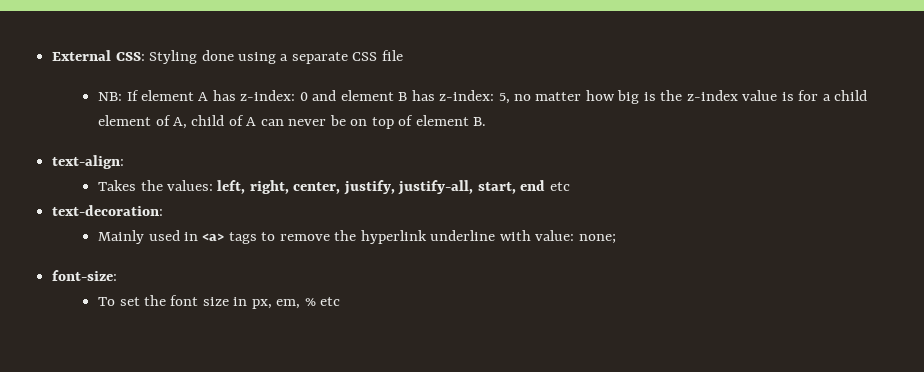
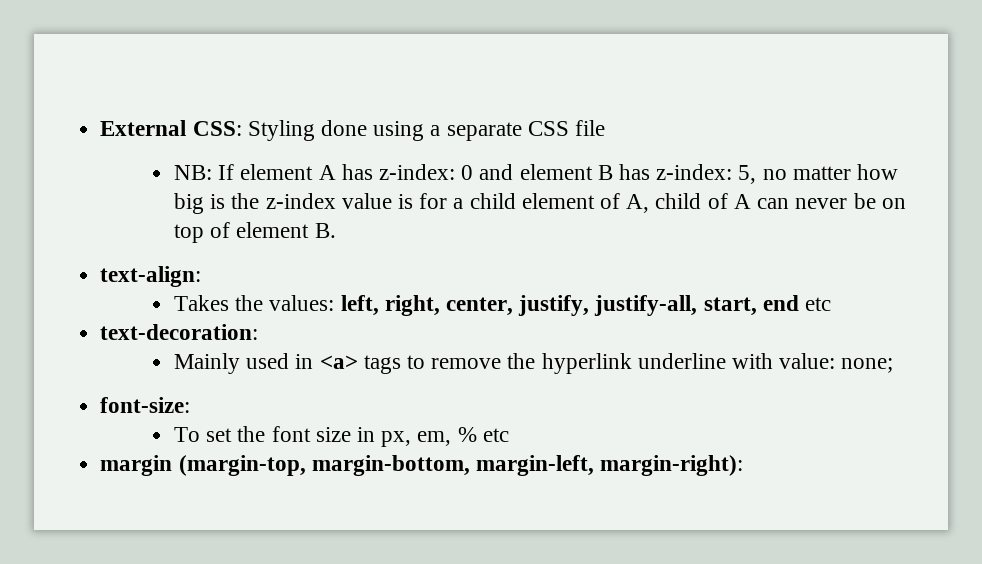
(341, 301) none -> [100,455,744,476] // margin (margin-top, margin-bottom, margin-left, margin-right):

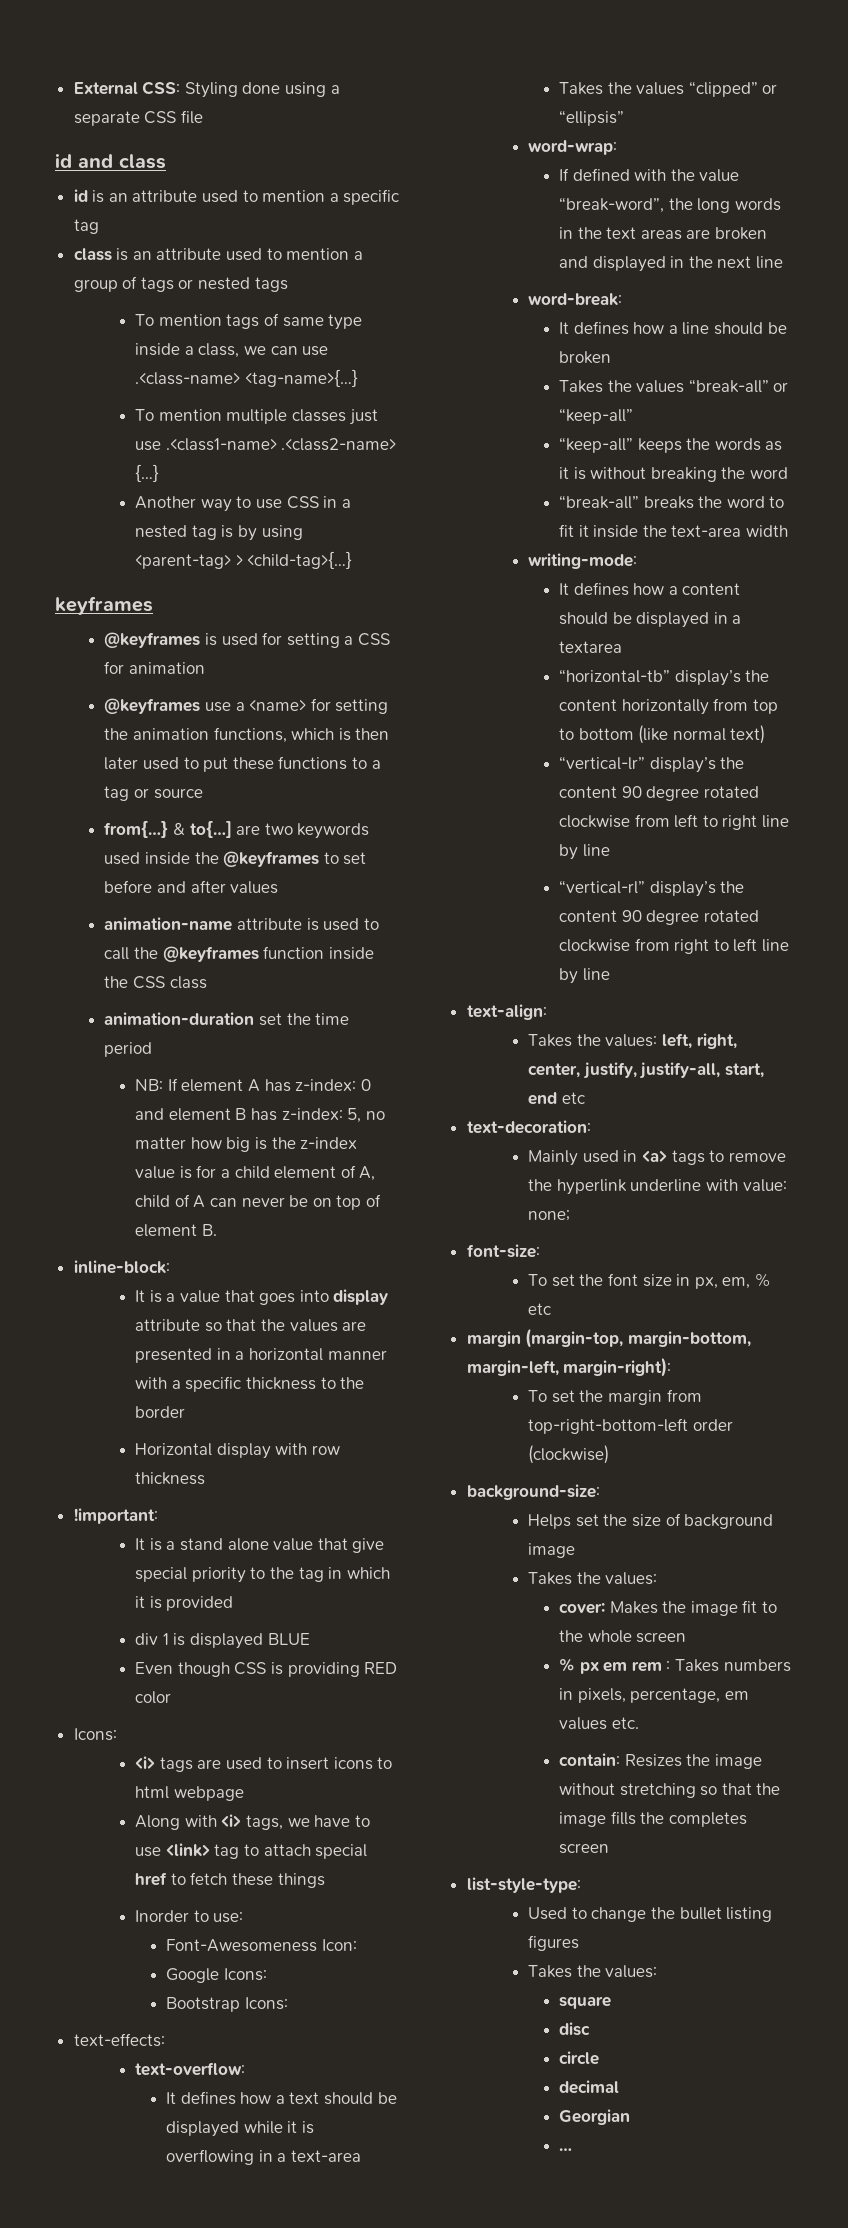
(605, 128) none -> [55,153,166,169] [73,189,400,205] [73,219,99,234] [73,248,363,261] [73,276,288,292] [135,313,363,330] [135,343,329,358] [135,369,358,387] [135,409,378,425] [135,438,397,451] [135,464,160,482] [135,496,351,512] [135,525,303,541] [135,551,353,569] [55,596,153,615] [104,632,391,648] [104,661,206,674] [104,698,389,714] [104,727,390,743] [104,756,381,772] [104,786,203,801] [104,821,370,839] [104,851,367,867] [104,880,279,894] [104,917,379,931] [104,946,374,962] [104,976,207,989] [104,1012,350,1026] [104,1042,153,1057] // id and class // id is an attribute used to mention a specific tag // class is an attribute used to mention a group of tags or nested tags // To mention tags of same type inside a class, we can use .<class-name> <tag-name>{…} // To mention multiple classes just use .<class1-name> .<class2-name> {…} // Another way to use CSS in a nested tag is by using <parent-tag> > <child-tag>{…} // keyframes // @keyframes is used for setting a CSS for animation // @keyframes use a <name> for setting the animation functions, which is then later used to put these functions to a tag or source // from{…} & to{…] are two keywords used inside the @keyframes to set before and after values // animation-name attribute is used to call the @keyframes function inside the CSS class // animation-duration set the time period
(336, 230) none -> [73,1260,170,1274] [135,1289,389,1305] [135,1319,367,1332] [135,1348,387,1363] [135,1376,365,1392] [135,1406,186,1418] [135,1443,341,1459] [135,1472,206,1485] [73,1508,158,1524] [135,1538,385,1553] [135,1567,390,1583] [135,1596,234,1611] [135,1633,310,1649] [135,1662,398,1677] [135,1691,172,1704] [73,1728,117,1741] [135,1756,393,1772] [135,1786,244,1801] [135,1814,370,1830] [135,1843,368,1859] [135,1872,325,1888] [135,1910,244,1923] [166,1939,357,1952] [166,1968,267,1983] [166,1997,288,2012] [73,2033,165,2047] [135,2062,246,2076] [166,2091,397,2105] [166,2121,314,2137] [166,2149,361,2165] [559,81,778,97] [559,110,625,126] [528,140,618,155] [559,168,740,182] [559,197,781,213] [559,227,768,240] [559,256,784,272] [528,293,623,306] [559,321,787,335] [559,351,612,364] [559,379,789,393] [559,408,634,424] [559,437,783,453] [559,467,789,482] [559,495,785,509] [559,524,789,538] [528,553,638,569] [559,582,741,596] [559,612,742,628] [559,641,623,653] [559,669,770,686] [559,698,778,715] [559,725,766,744] [559,756,745,773] [559,786,759,801] [559,814,790,830] [559,844,610,860] [559,880,745,897] [559,910,759,925] [559,938,790,954] [559,968,610,984] // inline-block: // It is a value that goes into display attribute so that the values are presented in a horizontal manner with a specific thickness to the border // Horizontal display with row thickness // !important: // It is a stand alone value that give special priority to the tag in which it is provided // div 1 is displayed BLUE // Even though CSS is providing RED color // Icons: // <i> tags are used to insert icons to html webpage // Along with <i> tags, we have to use <link> tag to attach special href to fetch these things // Inorder to use: // Font-Awesomeness Icon: // Google Icons: // Bootstrap Icons: // text-effects: // text-overflow: // It defines how a text should be displayed while it is overflowing in a text-area // Takes the values “clipped” or “ellipsis” // word-wrap: // If defined with the value “break-word”, the long words in the text areas are broken and displayed in the next line // word-break: // It defines how a line should be broken // Takes the values “break-all” or “keep-all” // “keep-all” keeps the words as it is without breaking the word // “break-all” breaks the word to fit it inside the text-area width // writing-mode: // It defines how a content should be displayed in a textarea // “horizontal-tb” display’s the content horizontally from top to bottom (like normal text) // “vertical-lr” display’s the content 90 degree rotated clockwise from left to right line by line // “vertical-rl” display’s the content 90 degree rotated clockwise from right to left line by line
(744, 465) none -> [528,1389,702,1405] [528,1418,733,1434] [528,1445,610,1464] [466,1484,600,1500] [528,1513,774,1529] [528,1543,576,1558] [528,1572,658,1585] [559,1600,778,1616] [559,1630,687,1643] [559,1658,791,1674] [559,1688,749,1703] [559,1717,639,1730] [559,1753,762,1769] [559,1783,781,1798] [559,1811,747,1827] [559,1843,610,1854] [466,1877,581,1893] [528,1907,773,1922] [528,1935,580,1951] [528,1965,658,1978] [559,1996,612,2009] [559,2022,591,2036] [559,2051,600,2065] [559,2080,620,2094] [559,2109,631,2125] [559,2148,573,2151] // To set the margin from top-right-bottom-left order (clockwise) // background-size: // Helps set the size of background image // Takes the values: // cover: Makes the image fit to the whole screen // % px em rem : Takes numbers in pixels, percentage, em values etc. // contain: Resizes the image without stretching so that the image fills the completes screen // list-style-type: // Used to change the bullet listing figures // Takes the values: // square // disc // circle // decimal // Georgian // …

